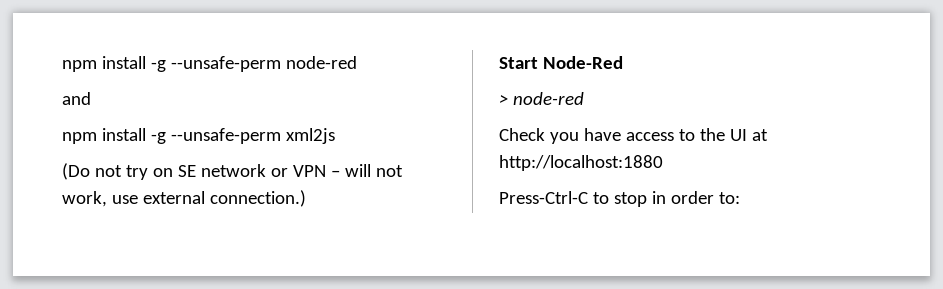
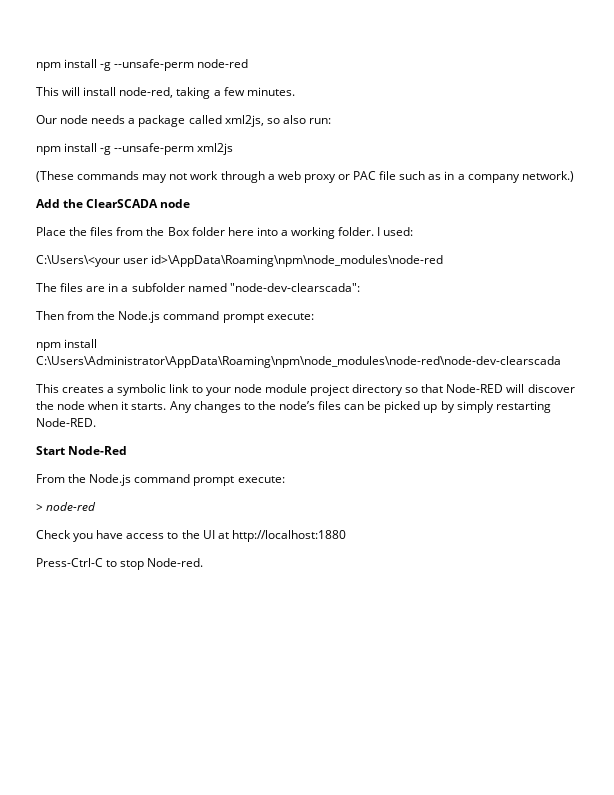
[62,92,91,105] and -> [36,87,295,99] [36,115,331,127] This will install node-red, taking a few minutes. // Our node needs a package called xml2js, so also run:
[62,163,403,180] [62,190,306,207] [499,56,623,69] (Do not try on SE network or VPN – will not work, use external connection.) // Start Node-Red -> [36,171,574,183] [36,199,191,208] [36,227,414,239] [36,255,444,267] [36,283,360,292] [36,311,314,323] [36,339,98,351] [36,356,561,368] [36,384,575,396] [36,401,551,413] [36,418,96,427] [36,446,128,455] [36,474,285,486] (These commands may not work through a web proxy or PAC file such as in a company network.) // Add the ClearSCADA node // Place the files from the Box folder here into a working folder. I used: // C:\Users\<your user id>\AppData\Roaming\npm\node_modules\node-red // The files are in a subfolder named "node-dev-clearscada": // Then from the Node.js command prompt execute: // npm install C:\Users\Administrator\AppData\Roaming\npm\node_modules\node-red\node-dev-clearscada // This creates a symbolic link to your node module project directory so that Node-RED will discover the node when it starts. Any changes to the node’s files can be picked up by simply restarting Node-RED. // Start Node-Red // From the Node.js command prompt execute:
[651,191,740,204] in order to: -> [147,558,204,567] Node-red.

